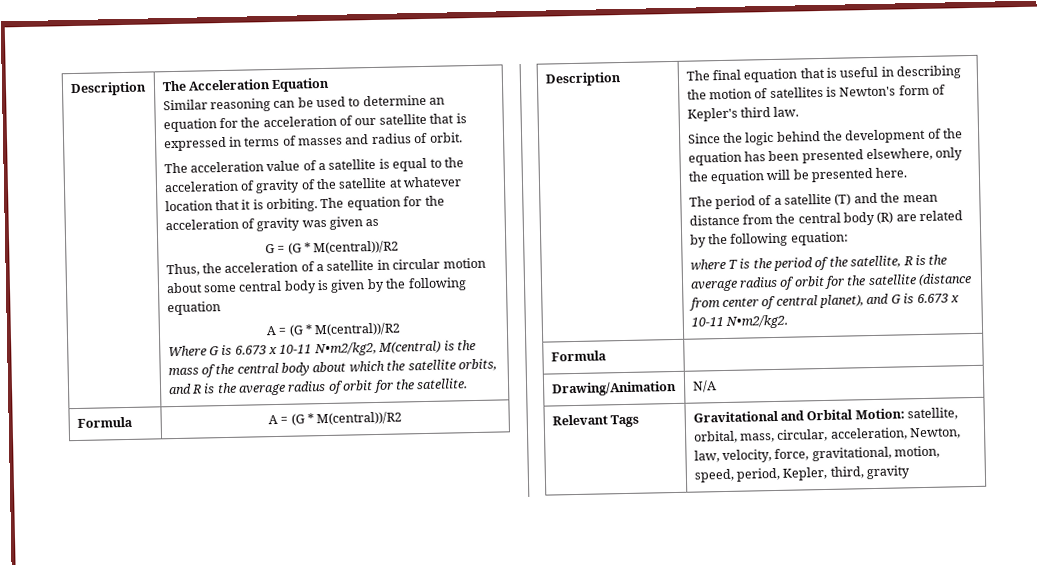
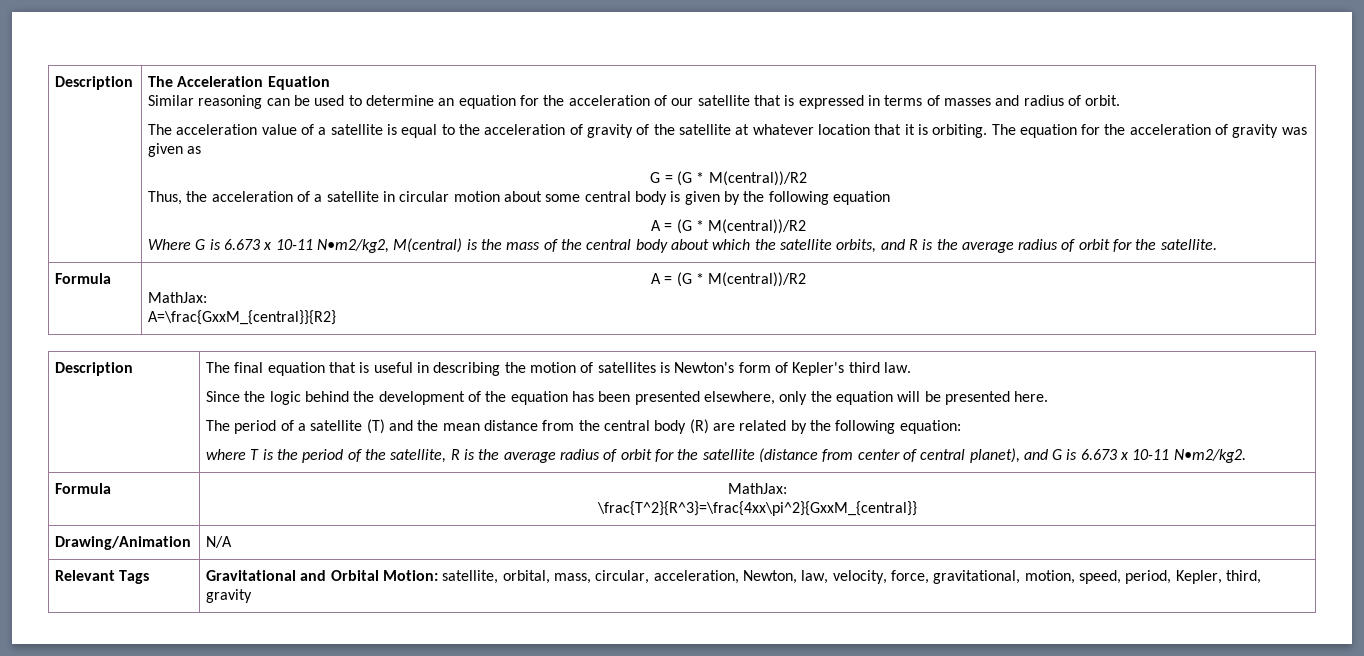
(403, 418) none -> [148,292,208,303] [148,310,337,325] // MathJax: // A=\frac{GxxM_{central}}{R2}
(607, 356) none -> [728,483,787,494] [597,501,917,516] MathJax: // \frac{T^2}{R^3}=\frac{4xx\pi^2}{GxxM_{central}}

